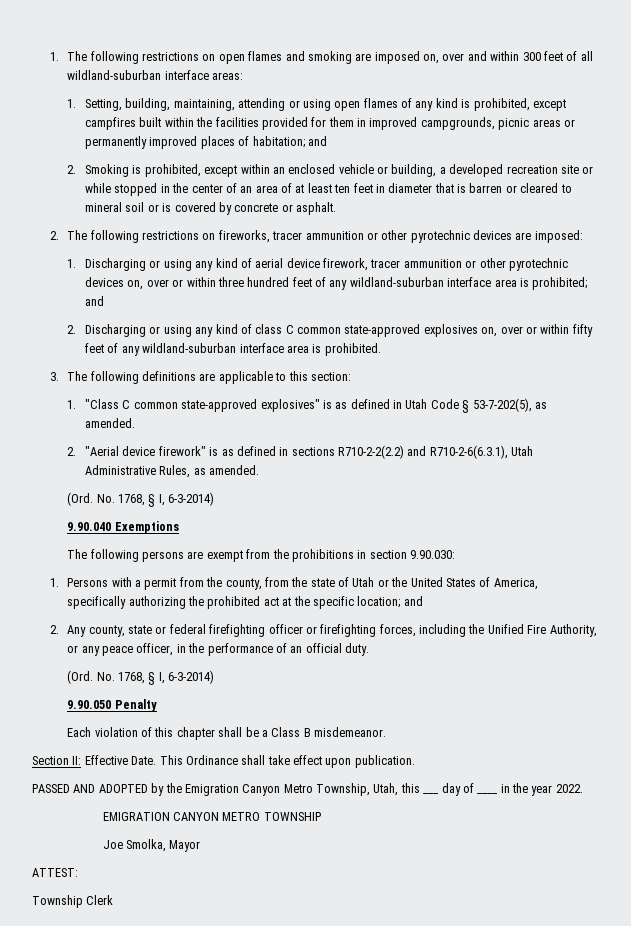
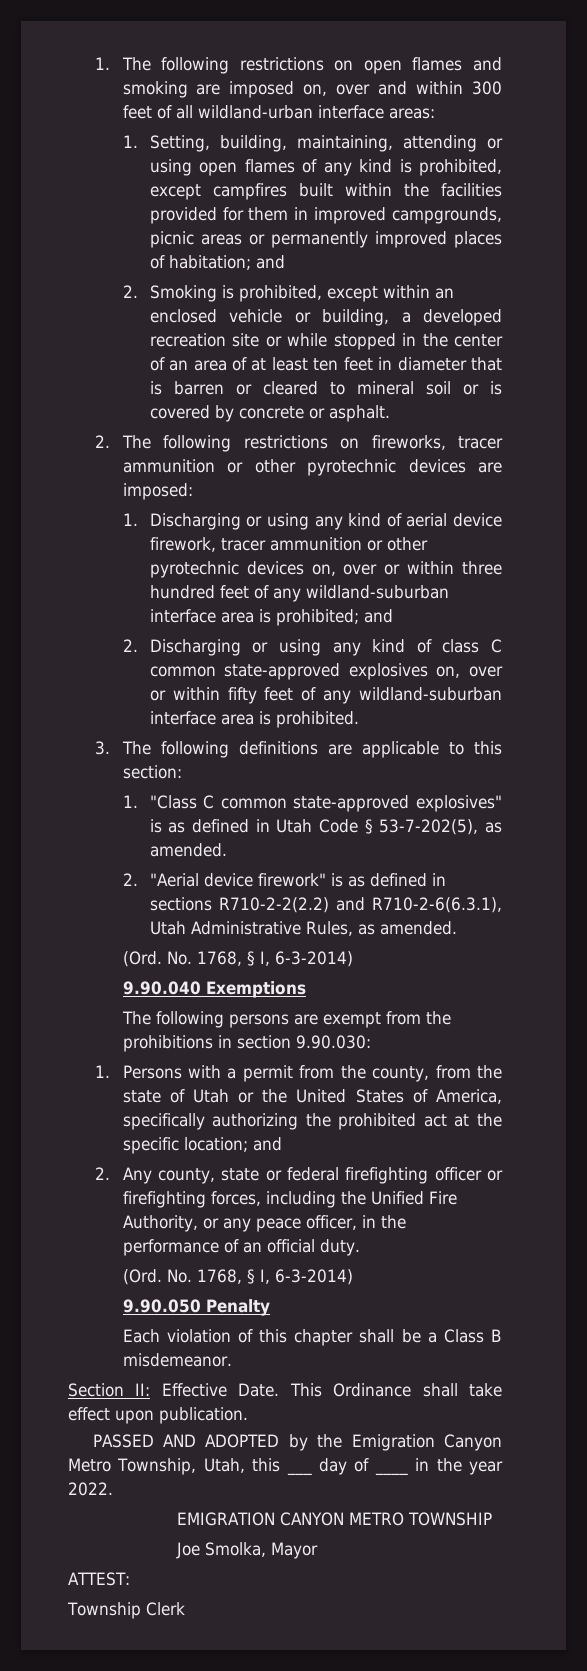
[67,70,162,80] wildland-suburban -> [197,105,313,119] wildland-urban

